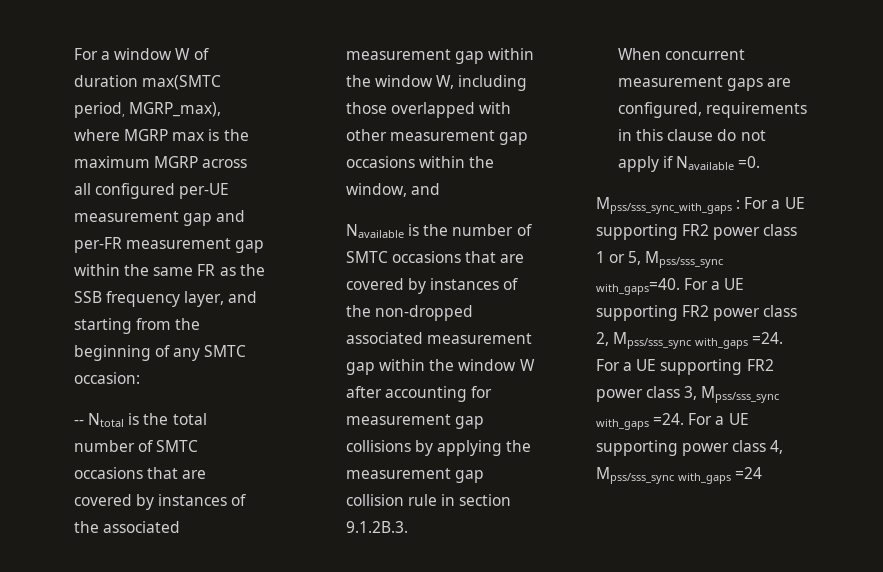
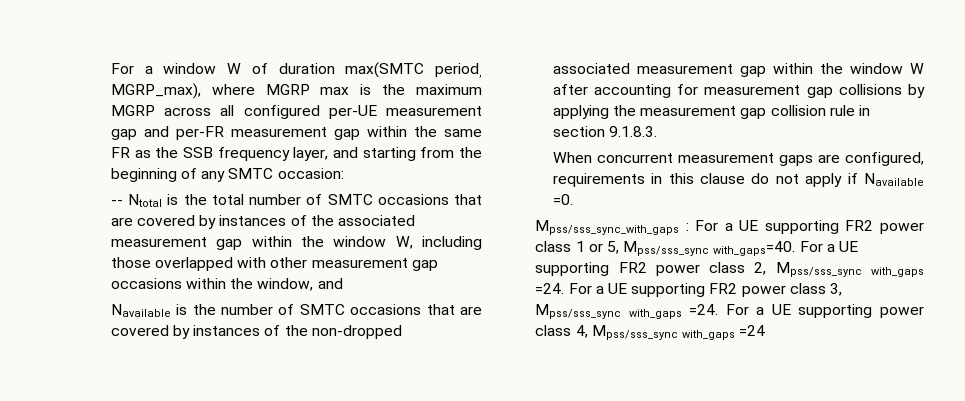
[345,521,408,533] 9.1.2B.3. -> [609,126,658,137] 9.1.8.3.

